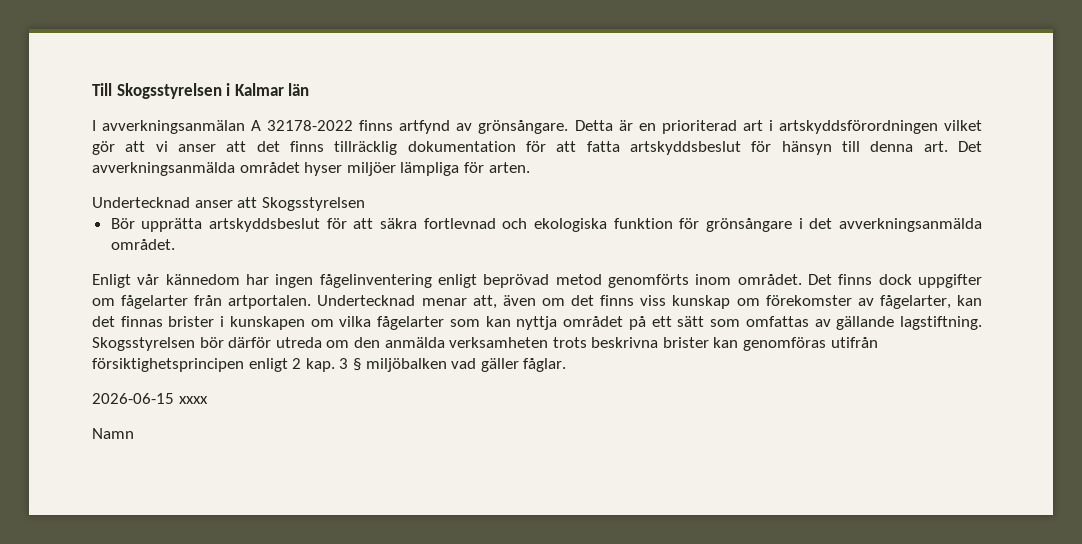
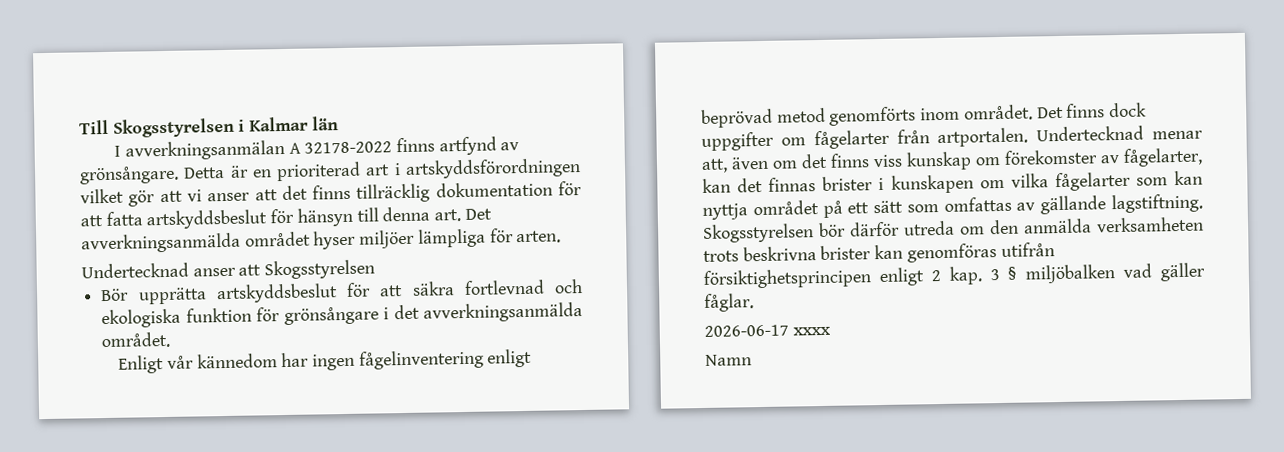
[92,393,174,404] 2026-06-15 -> [704,324,789,337] 2026-06-17

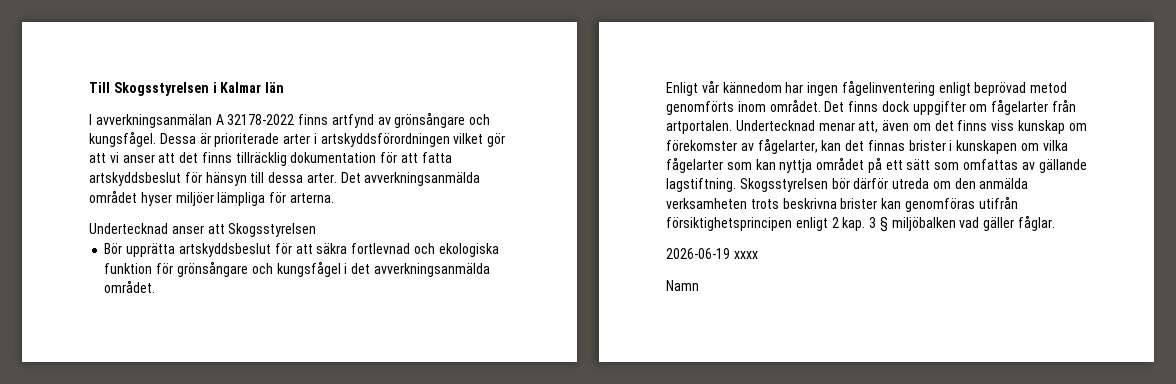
[79,161,391,185] grönsångare. Detta är en prioriterad art -> [394,112,491,128] [89,131,311,147] grönsångare och kungsfågel. Dessa är prioriterade arter
[382,206,462,222] denna art. -> [268,172,337,183] dessa arter.
[516,230,562,244] arten. -> [289,193,334,203] arterna.
(379, 316) none -> [251,261,341,277] och kungsfågel
[704,324,789,337] 2026-06-17 -> [666,248,730,259] 2026-06-19

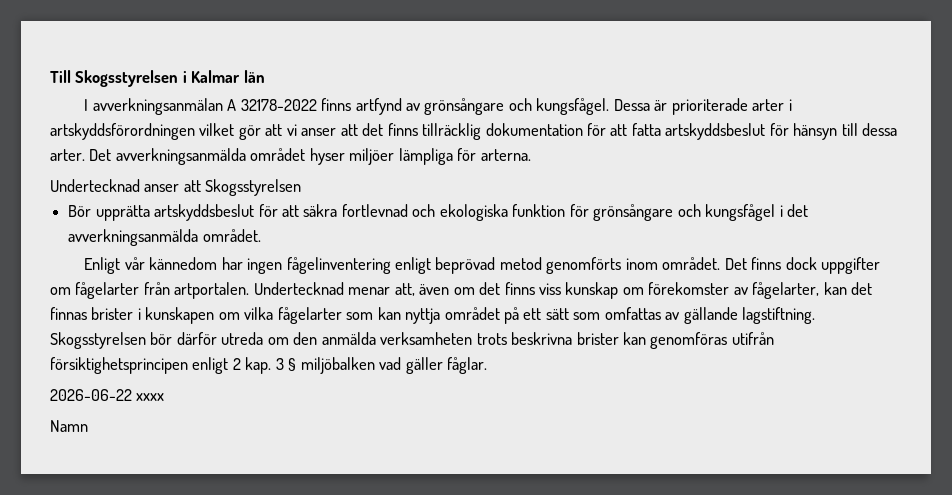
[666,248,730,259] 2026-06-19 -> [50,389,132,401] 2026-06-22

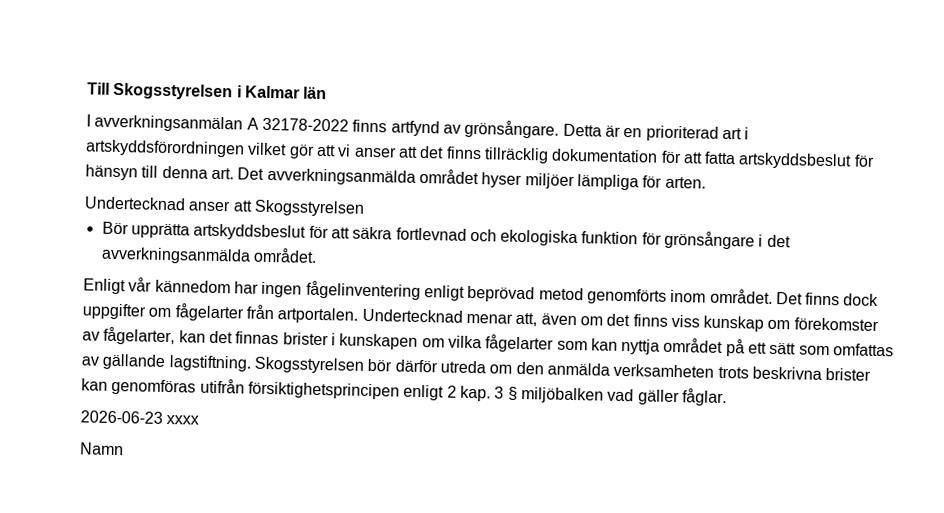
[424,98,785,115] grönsångare och kungsfågel. Dessa är prioriterade arter -> [464,119,742,142] grönsångare. Detta är en prioriterad art
[862,123,898,136] [50,149,85,161] dessa arter. -> [161,165,234,180] denna art.
[480,149,531,161] arterna. -> [664,176,706,189] arten.
[677,204,776,221] och kungsfågel -> (756, 240) none
[50,389,132,401] 2026-06-22 -> [80,410,163,424] 2026-06-23

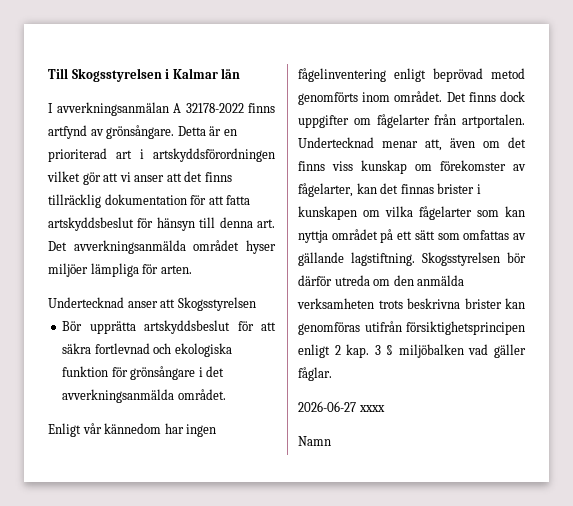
[80,410,163,424] 2026-06-23 -> [298,401,356,412] 2026-06-27

